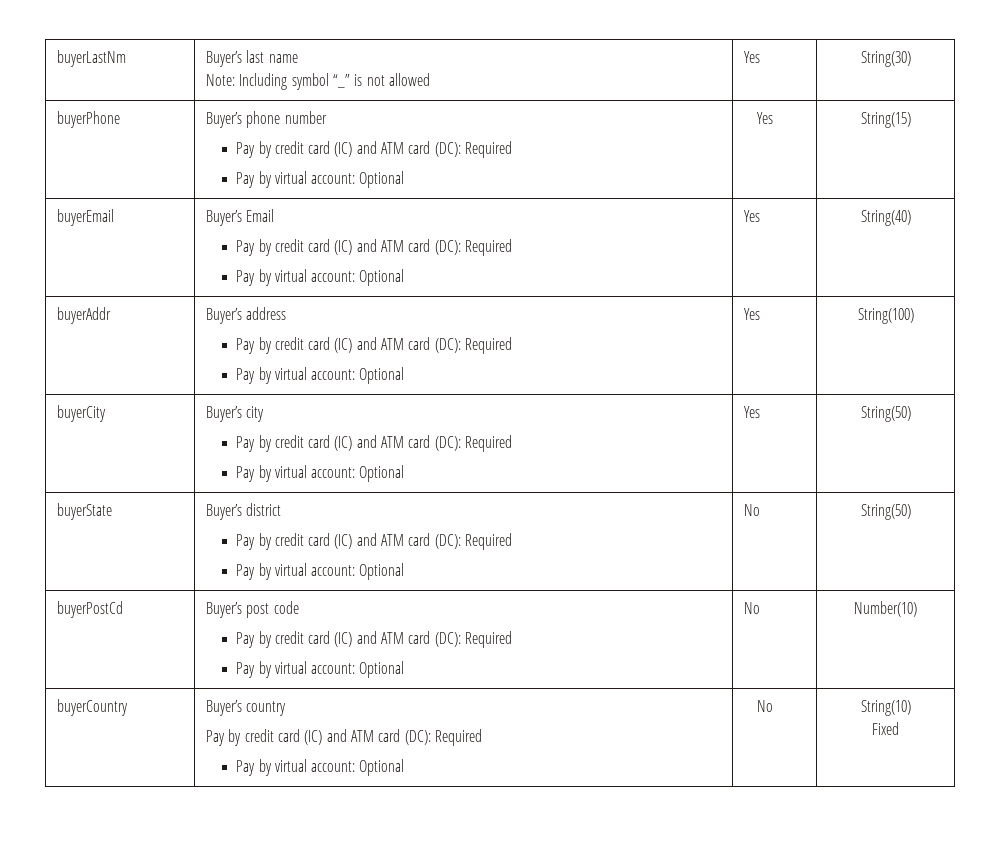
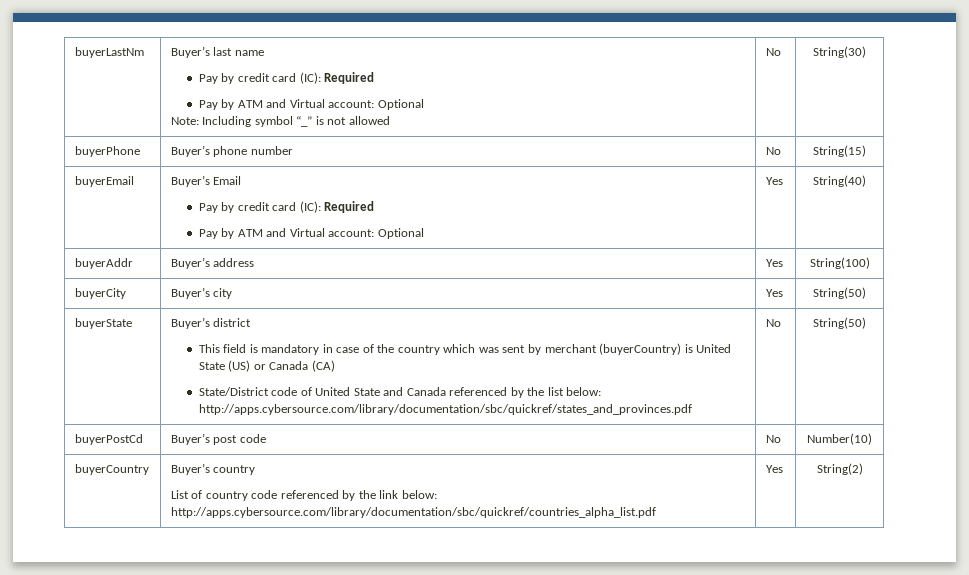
(298, 58) none -> [198,72,375,84] [198,99,424,110] // Pay by credit card (IC): Required // Pay by ATM and Virtual account: Optional
[744,51,761,63] Yes -> [765,48,781,56] No
[236,141,513,158] [236,171,405,188] [756,112,773,124] // Pay by credit card (IC) and ATM card (DC): Required // Pay by virtual account: Optional | Yes -> [765,147,781,155] | No
[334,239,513,256] [236,269,307,286] (IC) and ATM card (DC): Required // Pay by virtual -> [299,201,375,213] [198,228,325,239] (IC): Required // Pay by ATM and Virtual
[236,337,513,354] [236,367,405,384] // Pay by credit card (IC) and ATM card (DC): Required // Pay by virtual account: Optional -> (255, 262) none
[236,435,513,452] [236,465,405,482] // Pay by credit card (IC) and ATM card (DC): Required // Pay by virtual account: Optional -> (233, 293) none
[236,533,513,550] [236,563,405,580] Pay by credit card (IC) and ATM card (DC): Required // Pay by virtual account: Optional -> [198,343,732,355] [198,360,335,372] [198,387,602,398] [198,404,692,415] This field is mandatory in case of the country which was sent by merchant (buyerCountry) is United State (US) or Canada (CA) // State/District code of United State and Canada referenced by the list below: http://apps.cybersource.com/library/documentation/sbc/quickref/states_and_provinces.pdf
[236,631,513,648] [236,661,405,678] // Pay by credit card (IC) and ATM card (DC): Required // Pay by virtual account: Optional -> (266, 438) none
[206,729,483,746] [236,759,405,776] [756,700,773,712] [860,700,911,716] [872,722,899,735] Pay by credit card (IC) and ATM card (DC): Required // Pay by virtual account: Optional | No | String(10) // Fixed -> [170,490,437,501] [170,507,656,518] [765,465,783,473] [816,463,863,475] List of country code referenced by the link below: http://apps.cybersource.com/library/documentation/sbc/quickref/countries_alpha_list.pdf | Yes | String(2)

